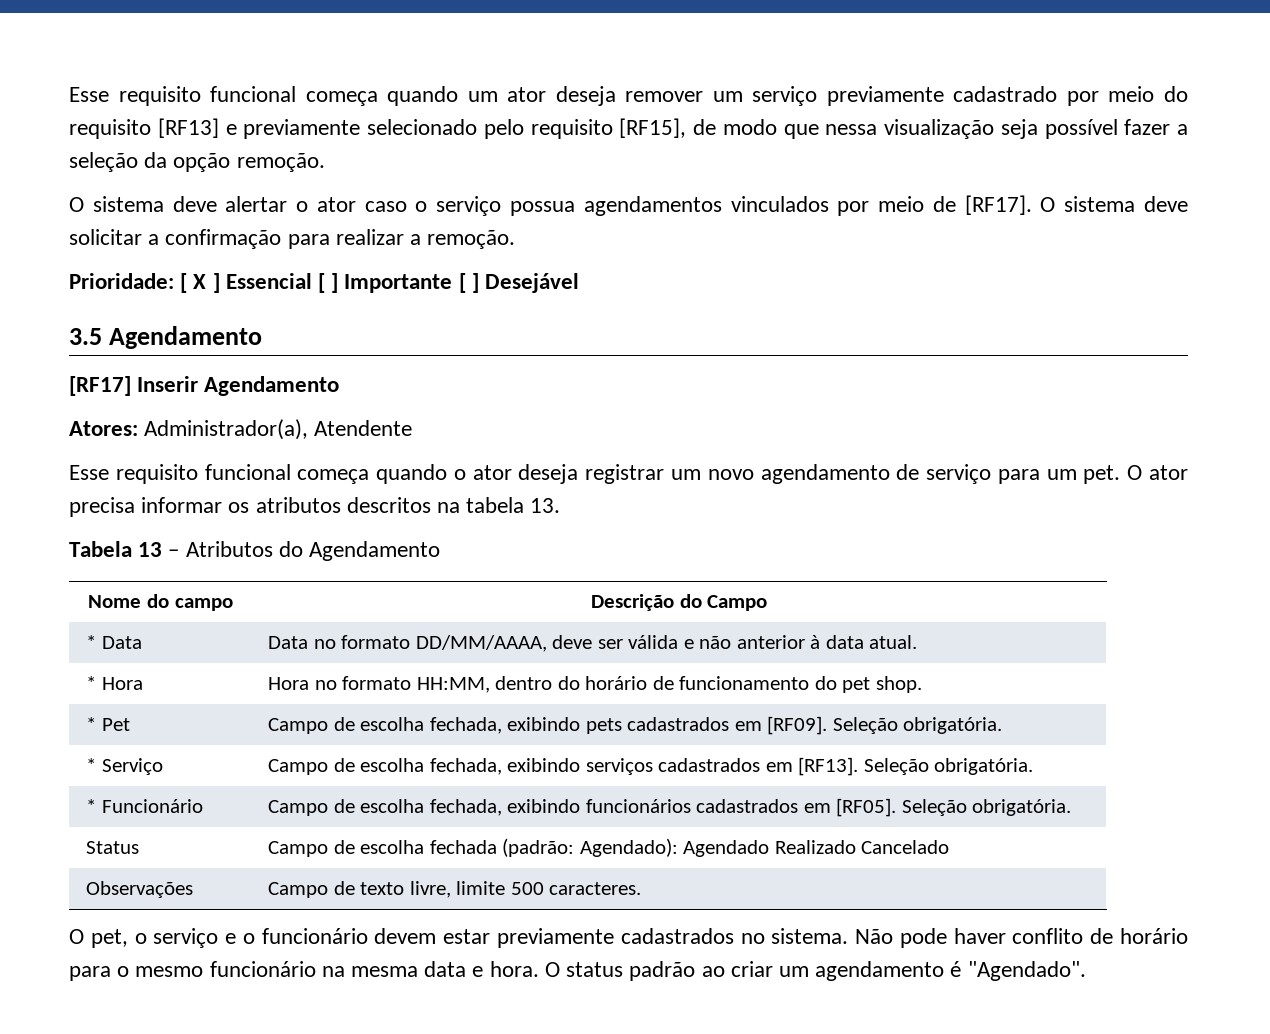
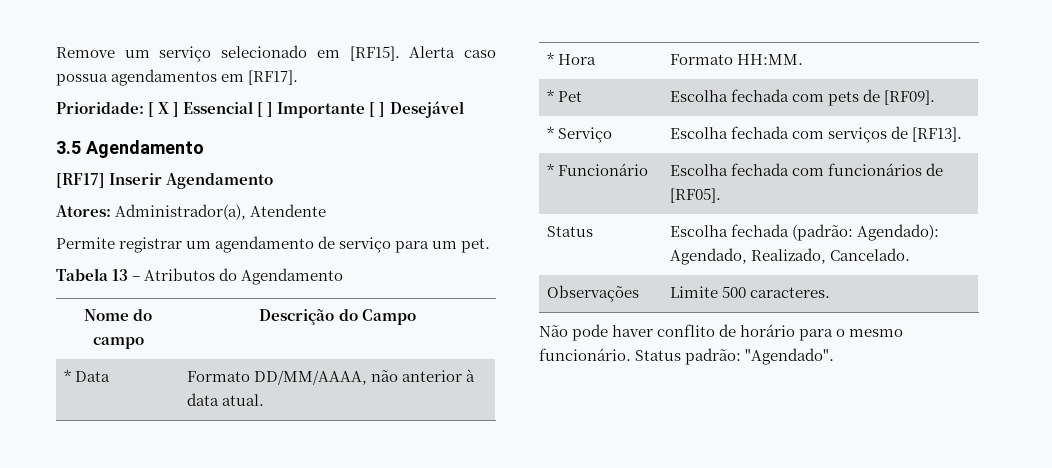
[69,86,1188,106] [69,118,1188,139] [69,152,325,172] [69,195,1189,216] [69,229,516,249] Esse requisito funcional começa quando um ator deseja remover um serviço previamente cadastrado por meio do requisito [RF13] e previamente selecionado pelo requisito [RF15], de modo que nessa visualização seja possível fazer a seleção da opção remoção. // O sistema deve alertar o ator caso o serviço possua agendamentos vinculados por meio de [RF17]. O sistema deve solicitar a confirmação para realizar a remoção. -> [56,45,497,62] [56,69,299,86] Remove um serviço selecionado em [RF15]. Alerta caso possua agendamentos em [RF17].
[69,464,579,484] Esse requisito funcional começa quando o ator deseja -> [56,237,115,249] Permite
[707,469,754,480] novo -> (212, 245) none
[1127,465,1189,480] [69,497,561,517] O ator precisa informar os atributos descritos na tabela 13. -> (491, 245) none
[268,635,694,652] Data no formato DD/MM/AAAA, deve ser válida e -> [186,370,367,385] Formato DD/MM/AAAA,
[268,676,922,693] [86,717,130,731] [268,717,762,734] Hora no formato HH:MM, dentro do horário de funcionamento do pet shop. // * Pet | Campo de escolha fechada, exibindo pets cadastrados em -> [669,54,803,65] [546,89,582,102] [669,89,880,106] Formato HH:MM. // * Pet | Escolha fechada com pets de
[832,717,1003,734] Seleção obrigatória. -> (935, 97) none
[268,758,793,775] Campo de escolha fechada, exibindo serviços cadastrados em -> [669,126,908,143] Escolha fechada com serviços de
[863,758,1034,775] Seleção obrigatória. -> (962, 134) none
[268,799,831,816] Campo de escolha fechada, exibindo funcionários cadastrados em -> [669,163,943,176] Escolha fechada com funcionários de
[901,799,1072,816] Seleção obrigatória. -> (721, 195) none
[268,838,950,857] [86,881,194,898] [268,881,642,898] [69,928,849,948] Campo de escolha fechada (padrão: Agendado): Agendado Realizado Cancelado // Observações | Campo de texto livre, limite 500 caracteres. // O pet, o serviço e o funcionário devem estar previamente cadastrados no sistema. -> [669,224,939,241] [669,248,910,265] [546,285,639,302] [669,286,830,298] Escolha fechada (padrão: Agendado): Agendado, Realizado, Cancelado. // Observações | Limite 500 caracteres. //
[209,961,962,981] funcionário na mesma data e hora. O status padrão ao criar um agendamento é -> [539,348,742,365] funcionário. Status padrão:

